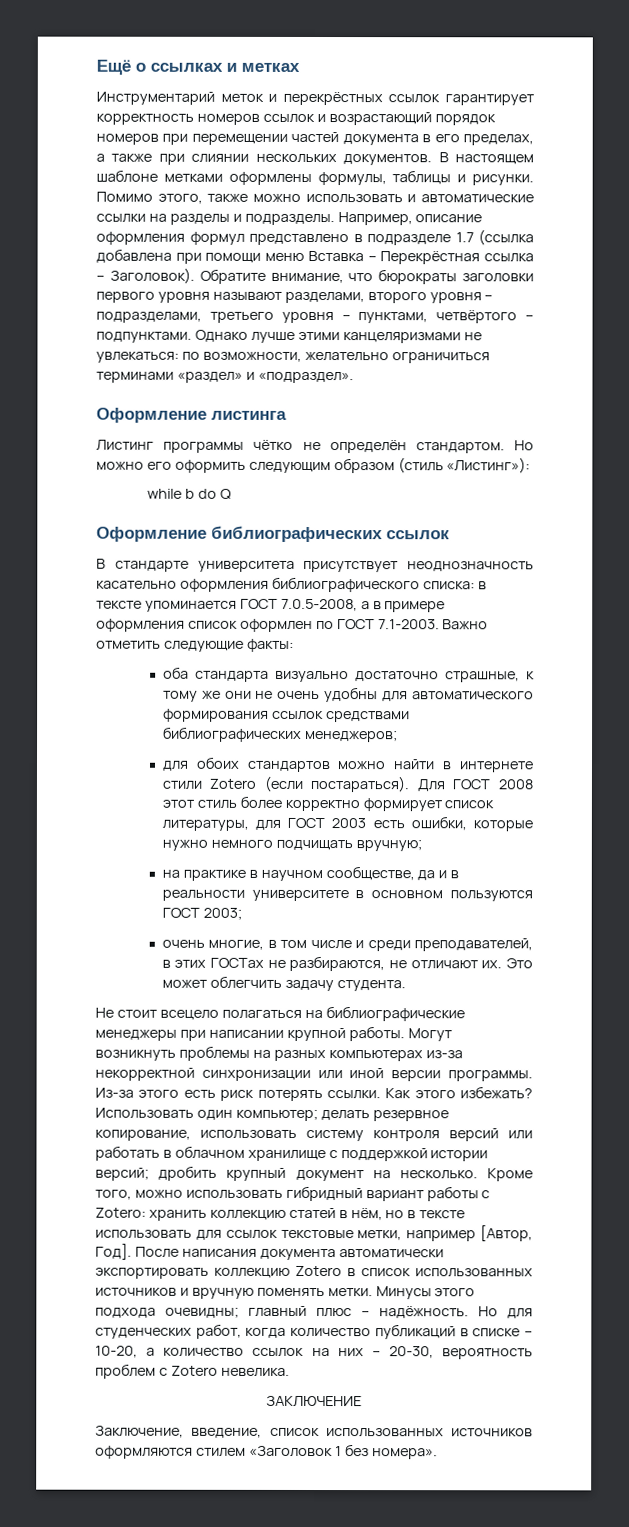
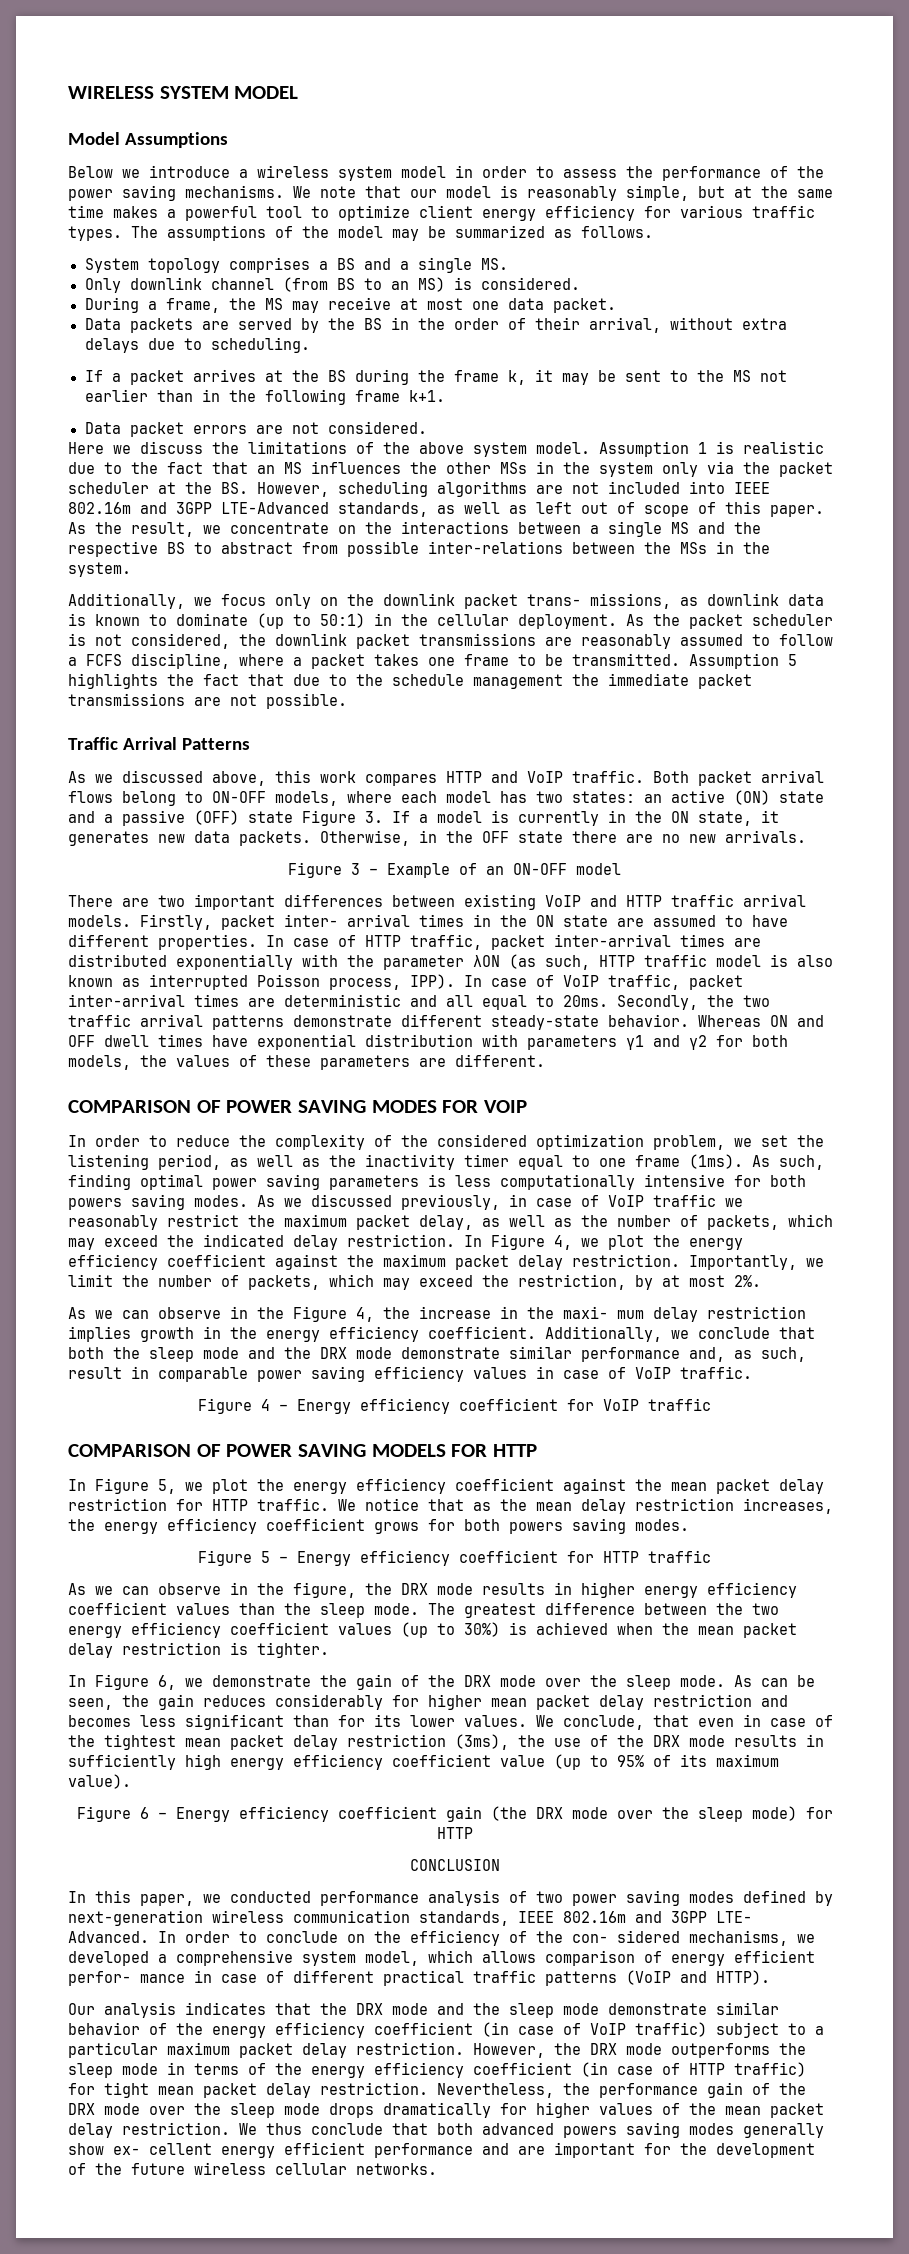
[96,59,300,75] [96,91,534,106] [96,112,496,126] [96,131,534,146] [96,152,534,166] [96,169,534,186] [96,191,534,204] [96,212,483,226] [96,229,534,246] [96,248,534,265] [96,267,534,285] [96,291,494,304] [96,310,534,324] [96,329,482,344] [96,351,490,364] [96,371,354,384] [96,407,287,423] [96,439,534,454] [96,457,531,474] [146,488,232,499] [96,525,450,543] [96,558,534,573] [96,576,487,593] [96,598,446,613] [96,618,489,632] [96,638,294,652] [162,666,535,683] [162,687,535,703] [162,708,410,723] [162,726,398,743] [161,756,534,773] [161,775,533,793] [161,795,495,812] [161,816,533,832] [161,839,422,852] [161,866,460,882] [161,889,533,902] [161,907,242,920] [161,938,533,952] [161,955,533,972] [161,975,406,992] [95,1006,465,1022] [95,1026,452,1042] [95,1045,463,1062] [95,1067,533,1082] [95,1086,533,1102] [95,1107,449,1122] [95,1128,533,1142] [95,1145,489,1162] [95,1165,533,1182] [95,1185,491,1202] [95,1207,466,1221] [95,1225,533,1242] [95,1243,444,1261] [95,1265,533,1279] [95,1286,476,1300] [95,1305,533,1319] [95,1323,533,1340] [95,1345,533,1360] [95,1363,290,1379] [266,1395,362,1408] [95,1425,533,1438] [95,1444,438,1460] Ещё о ссылках и метках // Инструментарий меток и перекрёстных ссылок гарантирует корректность номеров ссылок и возрастающий порядок номеров при перемещении частей документа в его пределах, а также при слиянии нескольких документов. В настоящем шаблоне метками оформлены формулы, таблицы и рисунки. Помимо этого, также можно использовать и автоматические ссылки на разделы и подразделы. Например, описание оформления формул представлено в подразделе 1.7 (ссылка добавлена при помощи меню Вставка – Перекрёстная ссылка – Заголовок). Обратите внимание, что бюрократы заголовки первого уровня называют разделами, второго уровня – подразделами, третьего уровня – пунктами, четвёртого – подпунктами. Однако лучше этими канцеляризмами не увлекаться: по возможности, желательно ограничиться терминами «раздел» и «подраздел». // Оформление листинга // Листинг программы чётко не определён стандартом. Но можно его оформить следующим образом (стиль «Листинг»): // while b do Q // Оформление библиографических ссылок // В стандарте университета присутствует неоднозначность касательно оформления библиографического списка: в тексте упоминается ГОСТ 7.0.5-2008, а в примере оформления список оформлен по ГОСТ 7.1-2003. Важно отметить следующие факты: // оба стандарта визуально достаточно страшные, к тому же они не очень удобны для автоматического формирования ссылок средствами библиографических менеджеров; // для обоих стандартов можно найти в интернете стили Zotero (если постараться). Для ГОСТ 2008 этот стиль более корректно формирует список литературы, для ГОСТ 2003 есть ошибки, которые нужно немного подчищать вручную; // на практике в научном сообществе, да и в реальности университете в основном пользуются ГОСТ 2003; // очень многие, в том числе и среди преподавателей, в этих ГОСТах не разбираются, не отличают их. Это может облегчить задачу студента. // Не стоит всецело полагаться на библиографические менеджеры при написании крупной работы. Могут возникнуть проблемы на разных компьютерах из-за некорректной синхронизации или иной версии программы. Из-за этого есть риск потерять ссылки. Как этого избежать? Использовать один компьютер; делать резервное копирование, использовать систему контроля версий или работать в облачном хранилище с поддержкой истории версий; дробить крупный документ на несколько. Кроме того, можно использовать гибридный вариант работы с Zotero: хранить коллекцию статей в нём, но в тексте использовать для ссылок текстовые метки, например [Автор, Год]. После написания документа автоматически экспортировать коллекцию Zotero в список использованных источников и вручную поменять метки. Минусы этого подхода очевидны; главный плюс – надёжность. Но для студенческих работ, когда количество публикаций в списке – 10-20, а количество ссылок на них – 20-30, вероятность проблем с Zotero невелика. // ЗАКЛЮЧЕНИЕ // Заключение, введение, список использованных источников оформляются стилем «Заголовок 1 без номера». -> [68,86,299,99] [68,132,229,148] [68,165,824,181] [68,185,833,201] [68,205,815,221] [68,225,653,241] [84,257,508,273] [84,277,580,293] [84,297,616,313] [84,317,787,333] [84,337,310,353] [84,369,787,385] [84,389,445,405] [84,421,427,437] [68,441,824,457] [68,461,833,477] [68,481,770,497] [68,501,824,517] [68,521,761,537] [68,541,770,557] [68,562,131,577] [68,593,824,609] [68,613,833,629] [68,633,833,649] [68,653,797,669] [68,673,752,689] [68,693,347,709] [68,737,251,750] [68,770,824,786] [68,790,824,806] [68,810,779,826] [68,830,806,846] [288,862,621,878] [68,894,806,910] [68,914,788,930] [68,934,761,950] [68,954,833,970] [68,974,743,990] [68,994,770,1010] [68,1014,824,1030] [68,1034,788,1050] [68,1054,545,1070] [68,1100,528,1113] [68,1134,824,1150] [68,1154,824,1170] [68,1174,806,1190] [68,1194,743,1210] [68,1214,833,1230] [68,1234,743,1250] [68,1254,824,1270] [68,1274,761,1290] [68,1306,806,1322] [68,1326,815,1342] [68,1346,806,1362] [68,1366,752,1382] [198,1398,711,1414] [68,1444,538,1457] [68,1478,824,1494] [68,1498,833,1514] [68,1518,689,1534] [198,1550,711,1566] [68,1582,797,1598] [68,1602,779,1618] [68,1622,797,1638] [68,1642,329,1658] [68,1674,815,1690] [68,1694,788,1710] [68,1714,833,1730] [68,1734,824,1750] [68,1754,779,1770] [68,1774,131,1789] [76,1806,833,1822] [436,1827,473,1839] [409,1859,500,1871] [68,1890,833,1906] [68,1910,752,1926] [68,1930,815,1946] [68,1950,815,1966] [68,1970,770,1986] [68,2002,779,2018] [68,2022,824,2038] [68,2042,806,2058] [68,2062,806,2078] [68,2082,806,2098] [68,2102,824,2118] [68,2122,824,2138] [68,2142,815,2158] [68,2162,437,2175] WIRELESS SYSTEM MODEL // Model Assumptions // Below we introduce a wireless system model in order to assess the performance of the power saving mechanisms. We note that our model is reasonably simple, but at the same time makes a powerful tool to optimize client energy efficiency for various traffic types. The assumptions of the model may be summarized as follows. // System topology comprises a BS and a single MS. // Only downlink channel (from BS to an MS) is considered. // During a frame, the MS may receive at most one data packet. // Data packets are served by the BS in the order of their arrival, without extra delays due to scheduling. // If a packet arrives at the BS during the frame k, it may be sent to the MS not earlier than in the following frame k+1. // Data packet errors are not considered. // Here we discuss the limitations of the above system model. Assumption 1 is realistic due to the fact that an MS influences the other MSs in the system only via the packet scheduler at the BS. However, scheduling algorithms are not included into IEEE 802.16m and 3GPP LTE-Advanced standards, as well as left out of scope of this paper. As the result, we concentrate on the interactions between a single MS and the respective BS to abstract from possible inter-relations between the MSs in the system. // Additionally, we focus only on the downlink packet trans- missions, as downlink data is known to dominate (up to 50:1) in the cellular deployment. As the packet scheduler is not considered, the downlink packet transmissions are reasonably assumed to follow a FCFS discipline, where a packet takes one frame to be transmitted. Assumption 5 highlights the fact that due to the schedule management the immediate packet transmissions are not possible. // Traffic Arrival Patterns // As we discussed above, this work compares HTTP and VoIP traffic. Both packet arrival flows belong to ON-OFF models, where each model has two states: an active (ON) state and a passive (OFF) state Figure 3. If a model is currently in the ON state, it generates new data packets. Otherwise, in the OFF state there are no new arrivals. // Figure 3 – Example of an ON-OFF model // There are two important differences between existing VoIP and HTTP traffic arrival models. Firstly, packet inter- arrival times in the ON state are assumed to have different properties. In case of HTTP traffic, packet inter-arrival times are distributed exponentially with the parameter λON (as such, HTTP traffic model is also known as interrupted Poisson process, IPP). In case of VoIP traffic, packet inter-arrival times are deterministic and all equal to 20ms. Secondly, the two traffic arrival patterns demonstrate different steady-state behavior. Whereas ON and OFF dwell times have exponential distribution with parameters γ1 and γ2 for both models, the values of these parameters are different. // COMPARISON OF POWER SAVING MODES FOR VOIP // In order to reduce the complexity of the considered optimization problem, we set the listening period, as well as the inactivity timer equal to one frame (1ms). As such, finding optimal power saving parameters is less computationally intensive for both powers saving modes. As we discussed previously, in case of VoIP traffic we reasonably restrict the maximum packet delay, as well as the number of packets, which may exceed the indicated delay restriction. In Figure 4, we plot the energy efficiency coefficient against the maximum packet delay restriction. Importantly, we limit the number of packets, which may exceed the restriction, by at most 2%. // As we can observe in the Figure 4, the increase in the maxi- mum delay restriction implies growth in the energy efficiency coefficient. Additionally, we conclude that both the sleep mode and the DRX mode demonstrate similar performance and, as such, result in comparable power saving efficiency values in case of VoIP traffic. // Figure 4 – Energy efficiency coefficient for VoIP traffic // COMPARISON OF POWER SAVING MODELS FOR HTTP // In Figure 5, we plot the energy efficiency coefficient against the mean packet delay restriction for HTTP traffic. We notice that as the mean delay restriction increases, the energy efficiency coefficient grows for both powers saving modes. // Figure 5 – Energy efficiency coefficient for HTTP traffic // As we can observe in the figure, the DRX mode results in higher energy efficiency coefficient values than the sleep mode. The greatest difference between the two energy efficiency coefficient values (up to 30%) is achieved when the mean packet delay restriction is tighter. // In Figure 6, we demonstrate the gain of the DRX mode over the sleep mode. As can be seen, the gain reduces considerably for higher mean packet delay restriction and becomes less significant than for its lower values. We conclude, that even in case of the tightest mean packet delay restriction (3ms), the use of the DRX mode results in sufficiently high energy efficiency coefficient value (up to 95% of its maximum value). // Figure 6 – Energy efficiency coefficient gain (the DRX mode over the sleep mode) for HTTP // CONCLUSION // In this paper, we conducted performance analysis of two power saving modes defined by next-generation wireless communication standards, IEEE 802.16m and 3GPP LTE- Advanced. In order to conclude on the efficiency of the con- sidered mechanisms, we developed a comprehensive system model, which allows comparison of energy efficient perfor- mance in case of different practical traffic patterns (VoIP and HTTP). // Our analysis indicates that the DRX mode and the sleep mode demonstrate similar behavior of the energy efficiency coefficient (in case of VoIP traffic) subject to a particular maximum packet delay restriction. However, the DRX mode outperforms the sleep mode in terms of the energy efficiency coefficient (in case of HTTP traffic) for tight mean packet delay restriction. Nevertheless, the performance gain of the DRX mode over the sleep mode drops dramatically for higher values of the mean packet delay restriction. We thus conclude that both advanced powers saving modes generally show ex- cellent energy efficient performance and are important for the development of the future wireless cellular networks.

